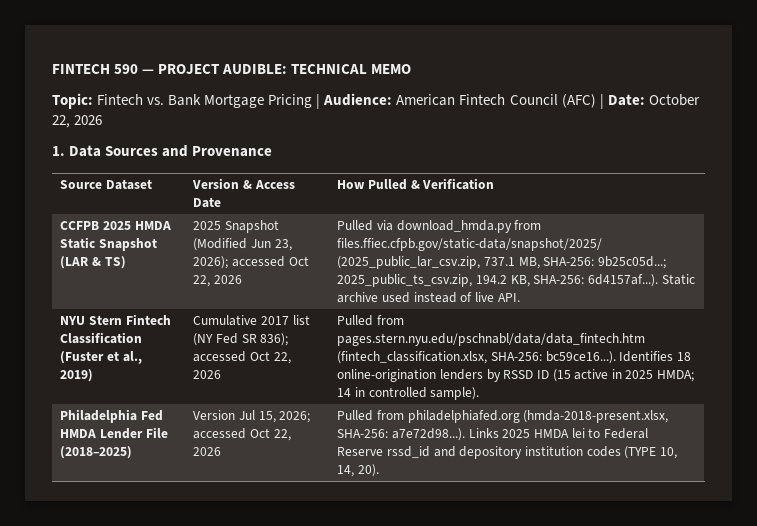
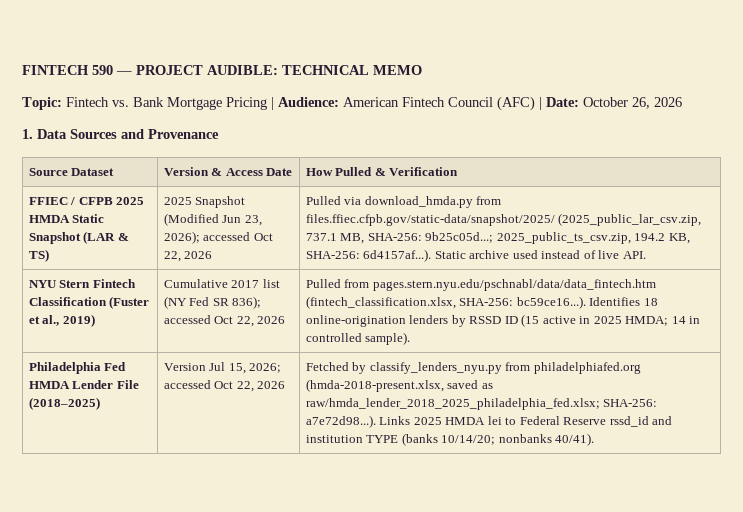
[52,115,70,128] 22, -> [632,97,650,109] 26,
[60,221,100,230] CCFPB -> [28,197,113,205] FFIEC / CFPB
[337,410,669,423] Pulled from philadelphiafed.org (hmda-2018-present.xlsx, -> [305,362,641,374] [305,379,493,392] [305,398,600,410] Fetched by classify_lenders_nyu.py from philadelphiafed.org (hmda-2018-present.xlsx, saved as raw/hmda_lender_2018_2025_philadelphia_fed.xlsx;
[459,446,677,459] [337,464,379,477] depository institution codes (TYPE 10, 14, 20). -> [305,433,595,446] institution TYPE (banks 10/14/20; nonbanks 40/41).

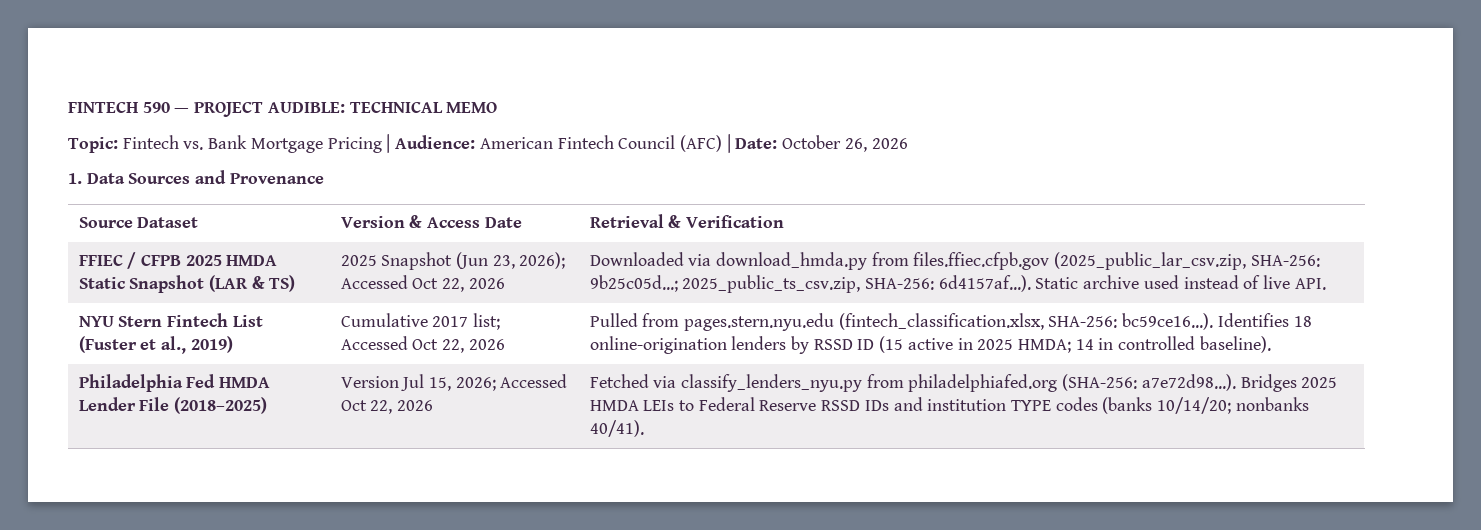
[305,167,373,176] How Pulled -> [589,214,664,228] Retrieval
[163,213,242,226] (Modified Jun -> [455,252,488,269] (Jun
[203,232,273,241] [163,251,213,262] [305,196,341,205] accessed Oct 22, 2026 | Pulled -> [340,275,505,292] [589,252,684,266] Accessed Oct 22, 2026 | Downloaded
[305,213,702,226] [305,233,365,244] files.ffiec.cfpb.gov/static-data/snapshot/2025/ (2025_public_lar_csv.zip, 737.1 MB, -> [913,252,1247,270] files.ffiec.cfpb.gov (2025_public_lar_csv.zip,
[634,233,690,244] 194.2 KB, -> (861, 284) none
[28,297,107,306] Classification -> [232,315,263,327] List
[262,279,280,288] [163,296,262,309] [163,315,211,324] list (NY Fed SR 836); accessed -> [472,313,500,330] [340,336,408,350] list; Accessed
[372,279,656,291] pages.stern.nyu.edu/pschnabl/data/data_fintech.htm -> [683,313,834,331] pages.stern.nyu.edu
[365,332,411,345] sample). -> [1199,336,1271,353] baseline).
[163,380,211,389] accessed -> [500,374,568,388] Accessed
[352,362,367,374] by -> [653,376,677,388] via
[305,379,493,392] [305,398,658,410] [305,415,502,428] (hmda-2018-present.xlsx, saved as raw/hmda_lender_2018_2025_philadelphia_fed.xlsx; SHA-256: a7e72d98...). Links 2025 HMDA lei -> [1062,374,1338,392] [589,400,675,411] (SHA-256: a7e72d98...). Bridges 2025 HMDA LEIs
[609,416,649,427] rssd_id -> [821,400,889,411] RSSD IDs
(399, 439) none -> [1055,397,1098,411] codes

